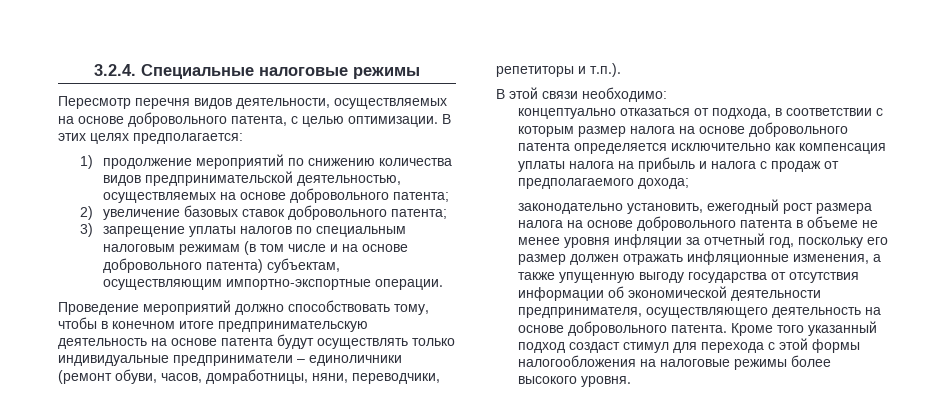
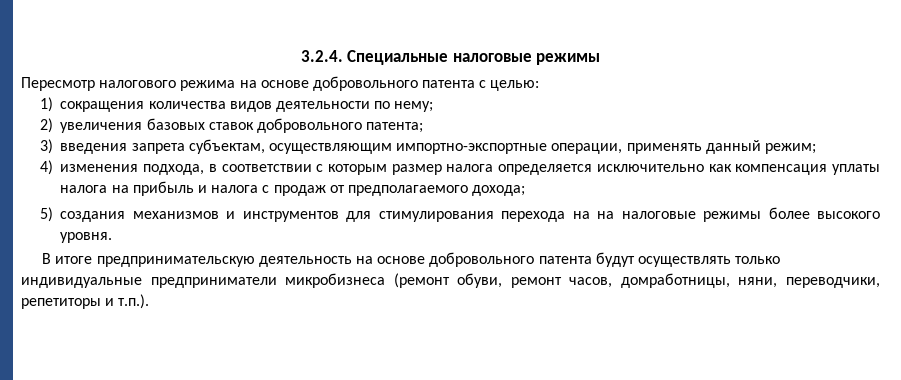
[135,98,447,109] [58,112,451,127] [58,133,243,144] [80,154,452,169] [102,171,401,186] [102,188,449,203] перечня видов деятельности, осуществляемых на основе добровольного патента, с целью оптимизации. В этих целях предполагается: // 1) продолжение мероприятий по снижению количества видов предпринимательской деятельностью, осуществляемых на основе добровольного патента; -> [99,76,540,91] [39,97,434,112] налогового режима на основе добровольного патента с целью: // 1) сокращения количества видов деятельности по нему;
[102,209,180,220] увеличение -> [60,122,143,133] увеличения
[102,226,406,237] [102,241,408,255] [102,258,340,273] [102,279,443,290] [58,300,429,315] [58,317,368,332] [58,334,455,349] [58,355,402,366] [58,369,440,384] [496,63,621,77] [496,87,667,102] [518,108,710,119] запрещение уплаты налогов по специальным налоговым режимам (в том числе и на основе добровольного патента) субъектам, осуществляющим импортно-экспортные операции. // Проведение мероприятий должно способствовать тому, чтобы в конечном итоге предпринимательскую деятельность на основе патента будут осуществлять только индивидуальные предприниматели – единоличники (ремонт обуви, часов, домработницы, няни, переводчики, репетиторы и т.п.). // В этой связи необходимо: // концептуально отказаться от -> [60,139,816,154] [39,160,139,175] введения запрета субъектам, осуществляющим импортно-экспортные операции, применять данный режим; // 4) изменения
[679,122,849,137] [518,143,571,151] на основе добровольного патента -> (494, 168) none
[518,199,873,214] [518,216,879,231] [518,233,889,248] [518,251,882,265] [518,272,860,283] [518,286,822,301] [518,307,882,318] [518,321,878,336] [518,338,861,353] [518,355,637,367] законодательно установить, ежегодный рост размера налога на основе добровольного патента в объеме не менее уровня инфляции за отчетный год, поскольку его размер должен отражать инфляционные изменения, а также упущенную выгоду государства от отсутствия информации об экономической деятельности предпринимателя, осуществляющего деятельность на основе добровольного патента. Кроме того указанный подход создаст стимул для перехода с этой формы налогообложения -> [39,207,590,222] 5) создания механизмов и инструментов для стимулирования перехода на
(632, 381) none -> [42,252,781,267] [21,273,880,288] [21,294,150,309] // В итоге предпринимательскую деятельность на основе добровольного патента будут осуществлять только индивидуальные предприниматели микробизнеса (ремонт обуви, ремонт часов, домработницы, няни, переводчики, репетиторы и т.п.).

